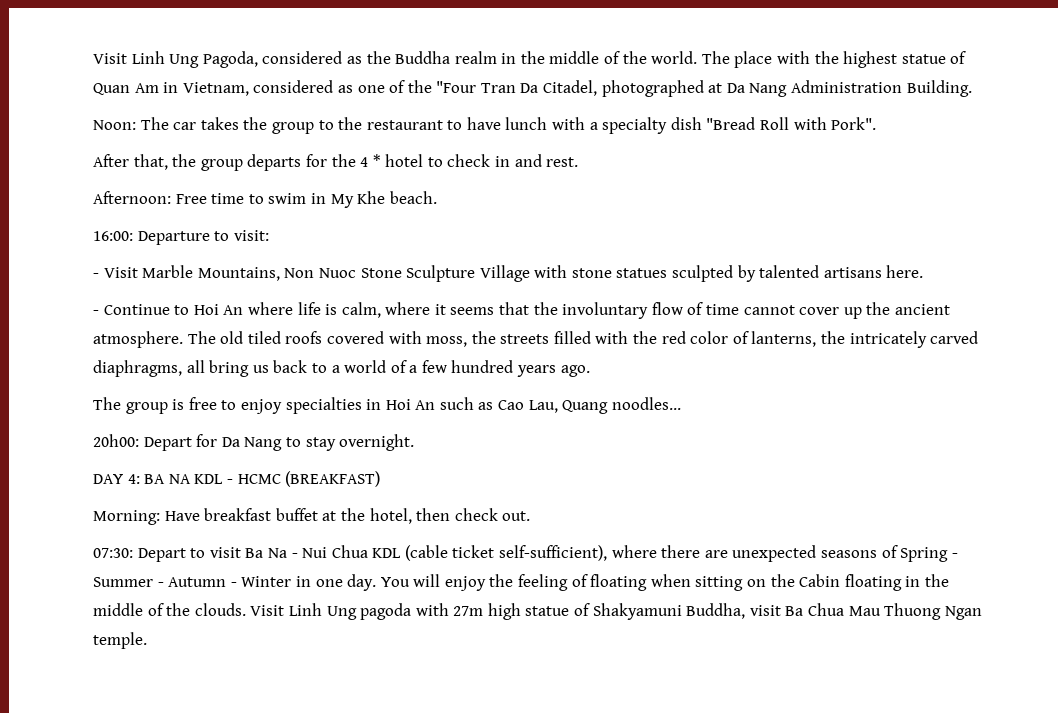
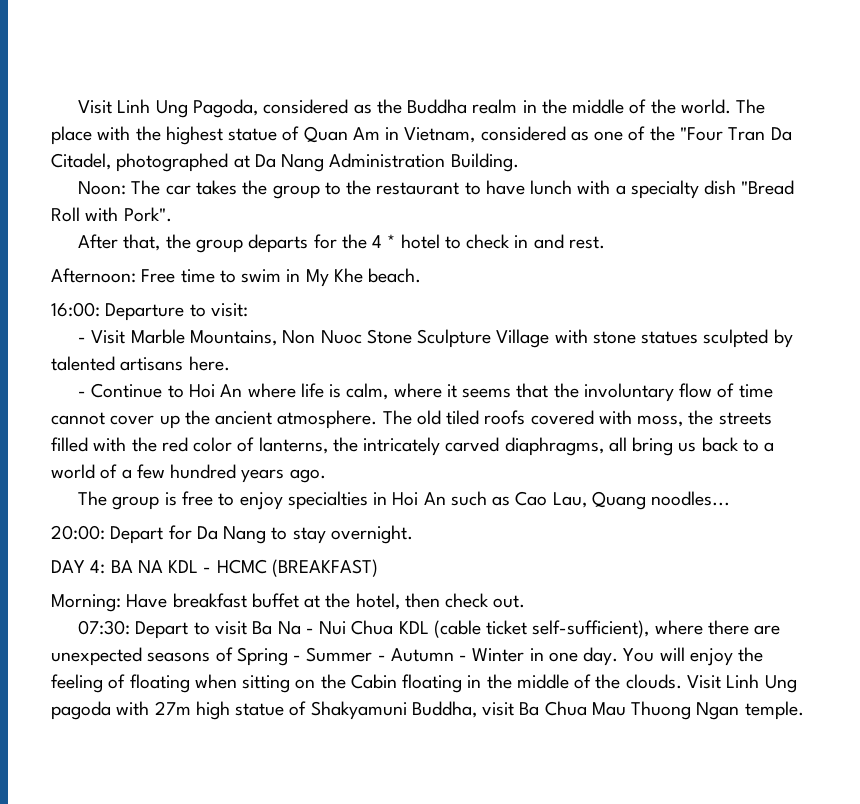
[93,434,139,447] 20h00: -> [51,525,105,540] 20:00:

